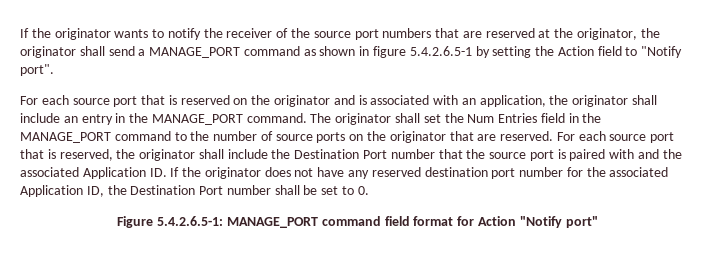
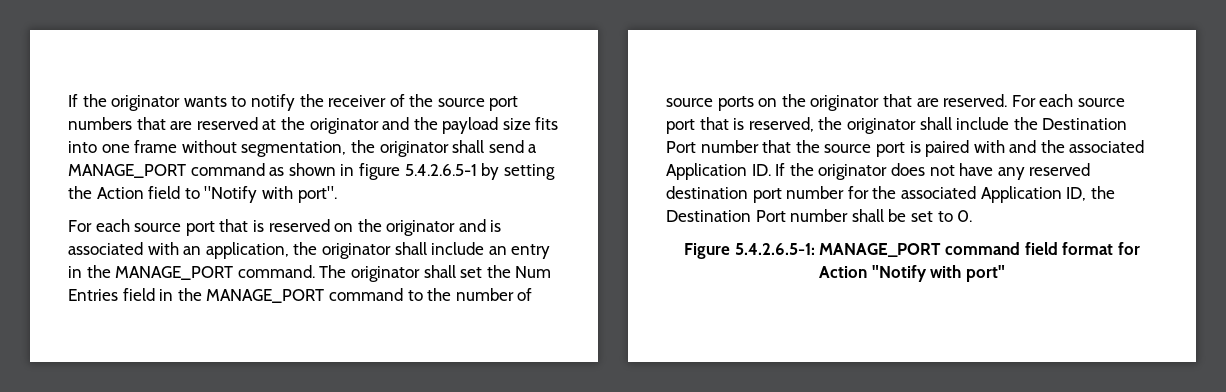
[577,28,638,40] originator, -> [309,117,559,134] [68,140,347,157] originator and the payload size fits into one frame without segmentation,
(683, 52) none -> [261,186,293,199] with
(562, 222) none -> [930,265,962,278] with

